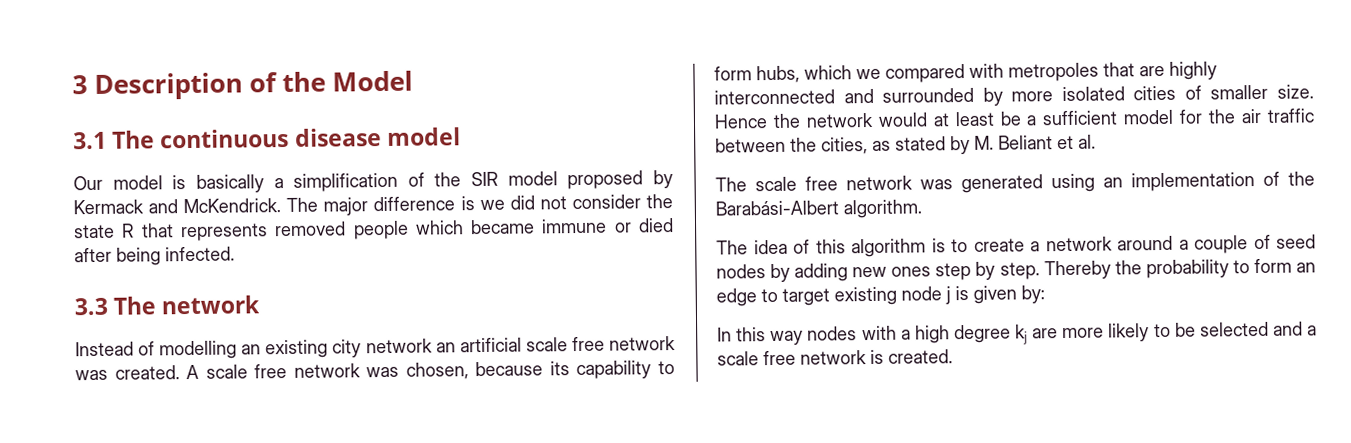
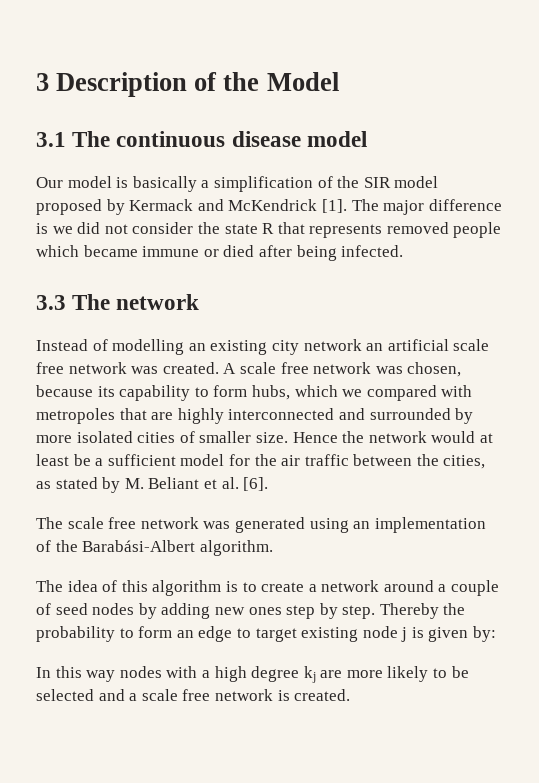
[183,198,282,214] McKendrick. -> [228,199,347,213] McKendrick [1].
(1096, 141) none -> [243,477,269,491] [6].

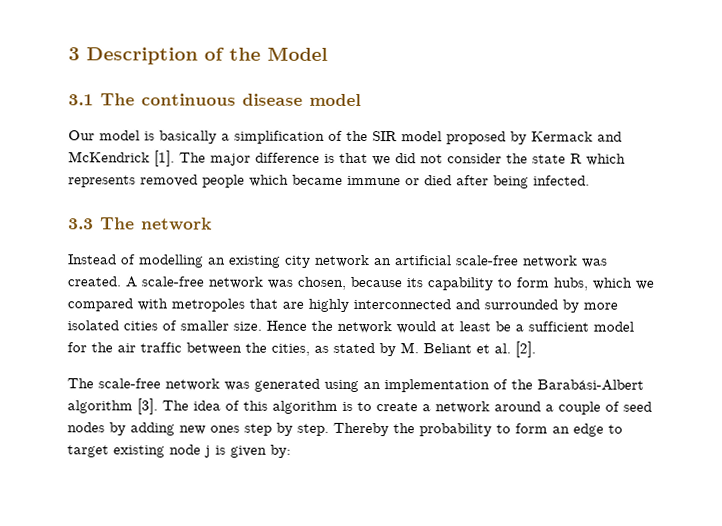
(48, 228) none -> [339,152,368,164] that
[277,222,305,234] that -> [586,153,626,166] which
[453,339,490,351] [36,362,64,374] scale free -> [455,255,519,266] scale-free
[239,362,309,374] scale free -> [141,276,204,287] scale-free
[243,477,269,491] [36,517,137,529] [6]. // The scale free -> [515,341,536,358] [67,378,161,389] [2]. // The scale-free
[199,540,273,556] algorithm. // -> [67,398,158,415] algorithm [3].
[36,666,469,683] [36,689,351,701] // In this way nodes with a high degree kj are more likely to be selected and a scale free network is created. -> (291, 451) none

